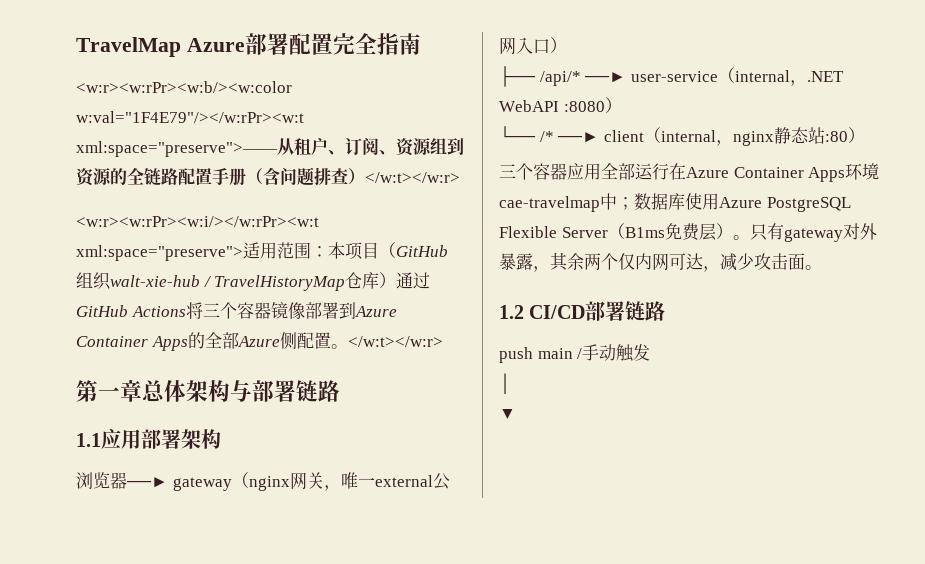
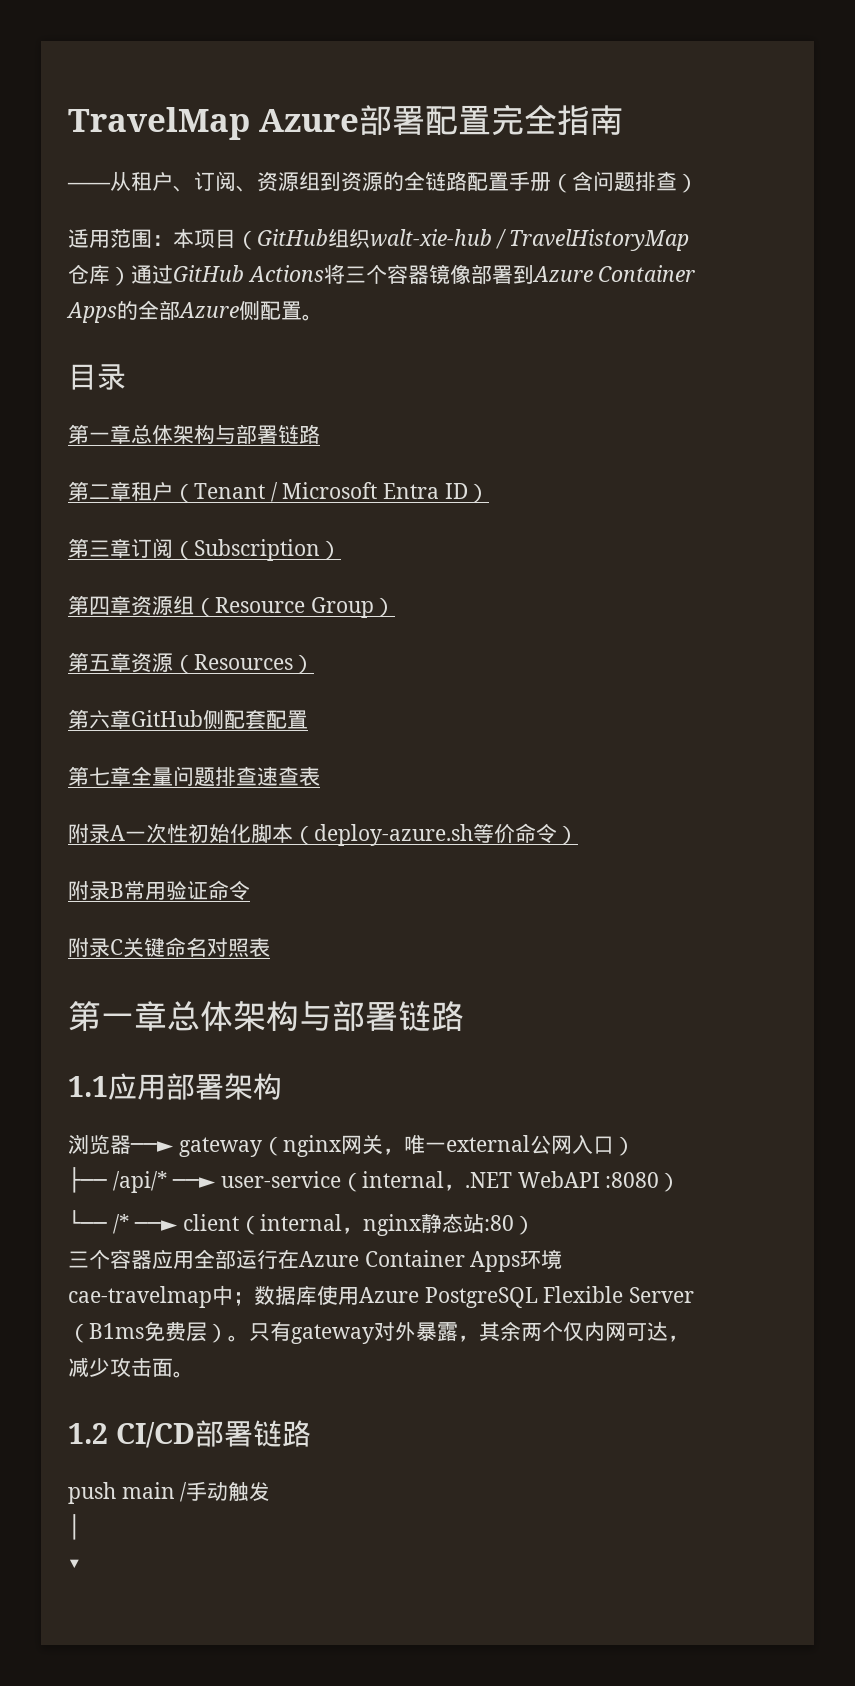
[76,81,292,93] [76,111,304,123] [76,141,278,157] <w:r><w:rPr><w:b/><w:color w:val="1F4E79"/></w:rPr><w:t xml:space="preserve">—— -> [67,182,111,189] ——
[365,172,460,183] [76,216,319,227] [76,245,243,261] </w:t></w:r> // <w:r><w:rPr><w:i/></w:rPr><w:t xml:space="preserve"> -> (698, 183) //
[347,336,443,347] </w:t></w:r> -> [68,364,126,390] [68,424,320,444] [68,481,489,503] [68,538,341,561] [68,595,395,618] [68,652,314,674] [68,709,308,729] [68,766,320,787] [68,823,578,846] [68,880,250,901] [68,937,270,957] // 目录 // 第一章总体架构与部署链路 // 第二章租户（Tenant / Microsoft Entra ID） // 第三章订阅（Subscription） // 第四章资源组（Resource Group） // 第五章资源（Resources） // 第六章GitHub侧配套配置 // 第七章全量问题排查速查表 // 附录A一次性初始化脚本（deploy-azure.sh等价命令） // 附录B常用验证命令 // 附录C关键命名对照表

